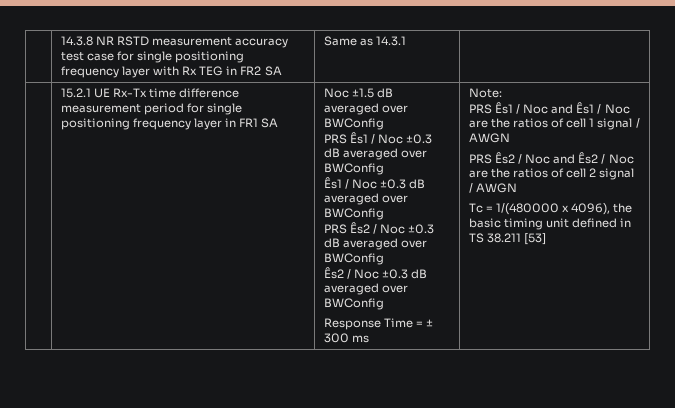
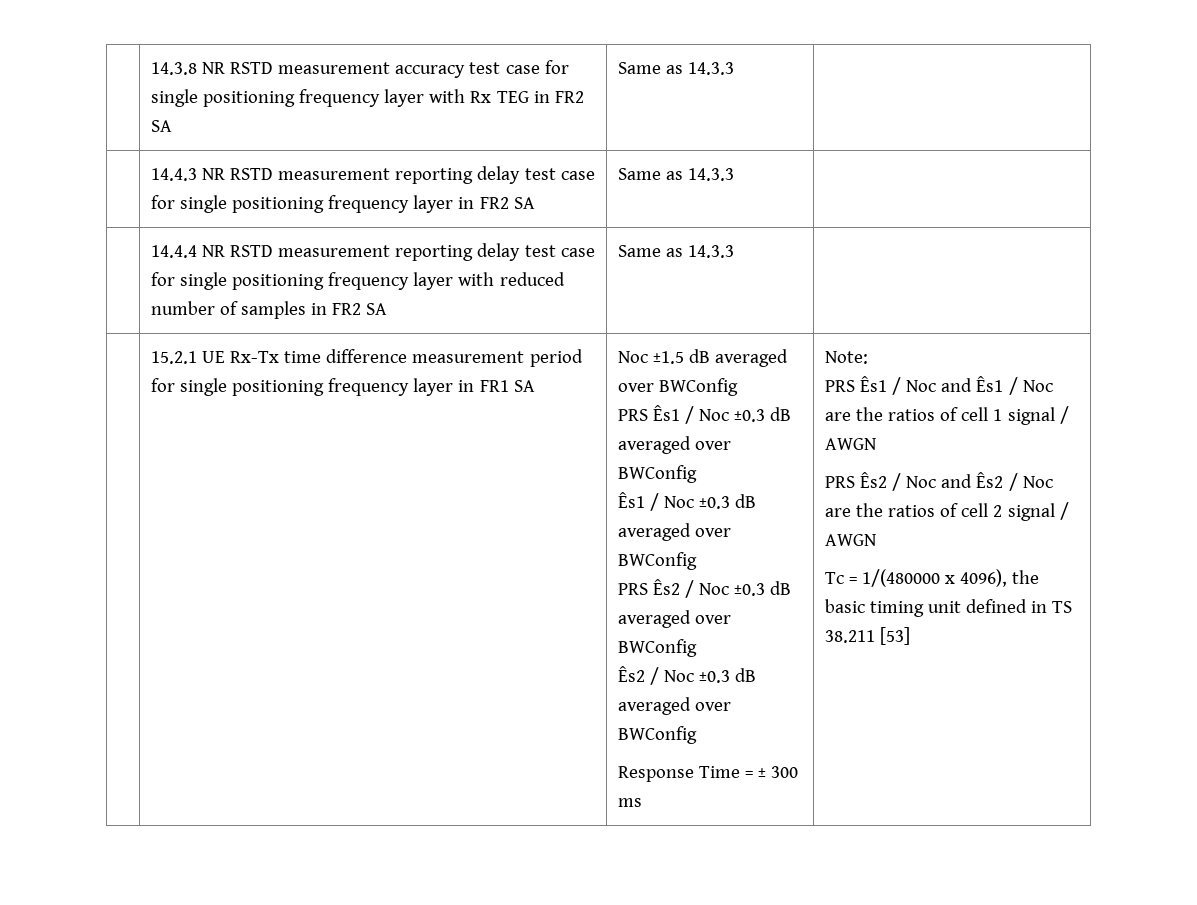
[375,36,406,46] 14.3.1 -> [688,62,735,75] [150,166,595,184] [150,195,535,213] [617,168,735,181] [150,243,595,261] [150,272,565,290] [150,301,388,319] [617,245,735,258] 14.3.3 | // | 14.4.3 NR RSTD measurement reporting delay test case for single positioning frequency layer in FR2 SA | Same as 14.3.3 | // | 14.4.4 NR RSTD measurement reporting delay test case for single positioning frequency layer with reduced number of samples in FR2 SA | Same as 14.3.3

